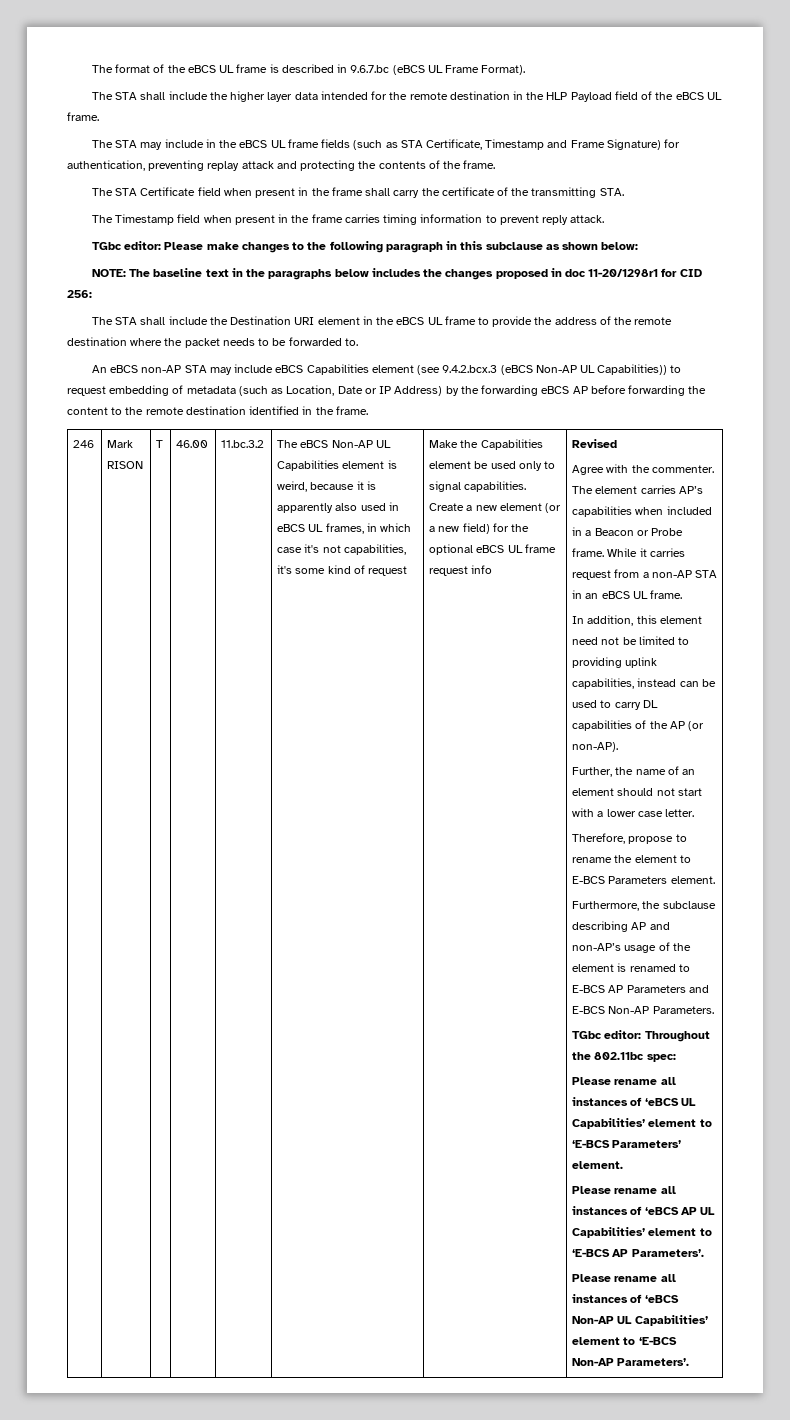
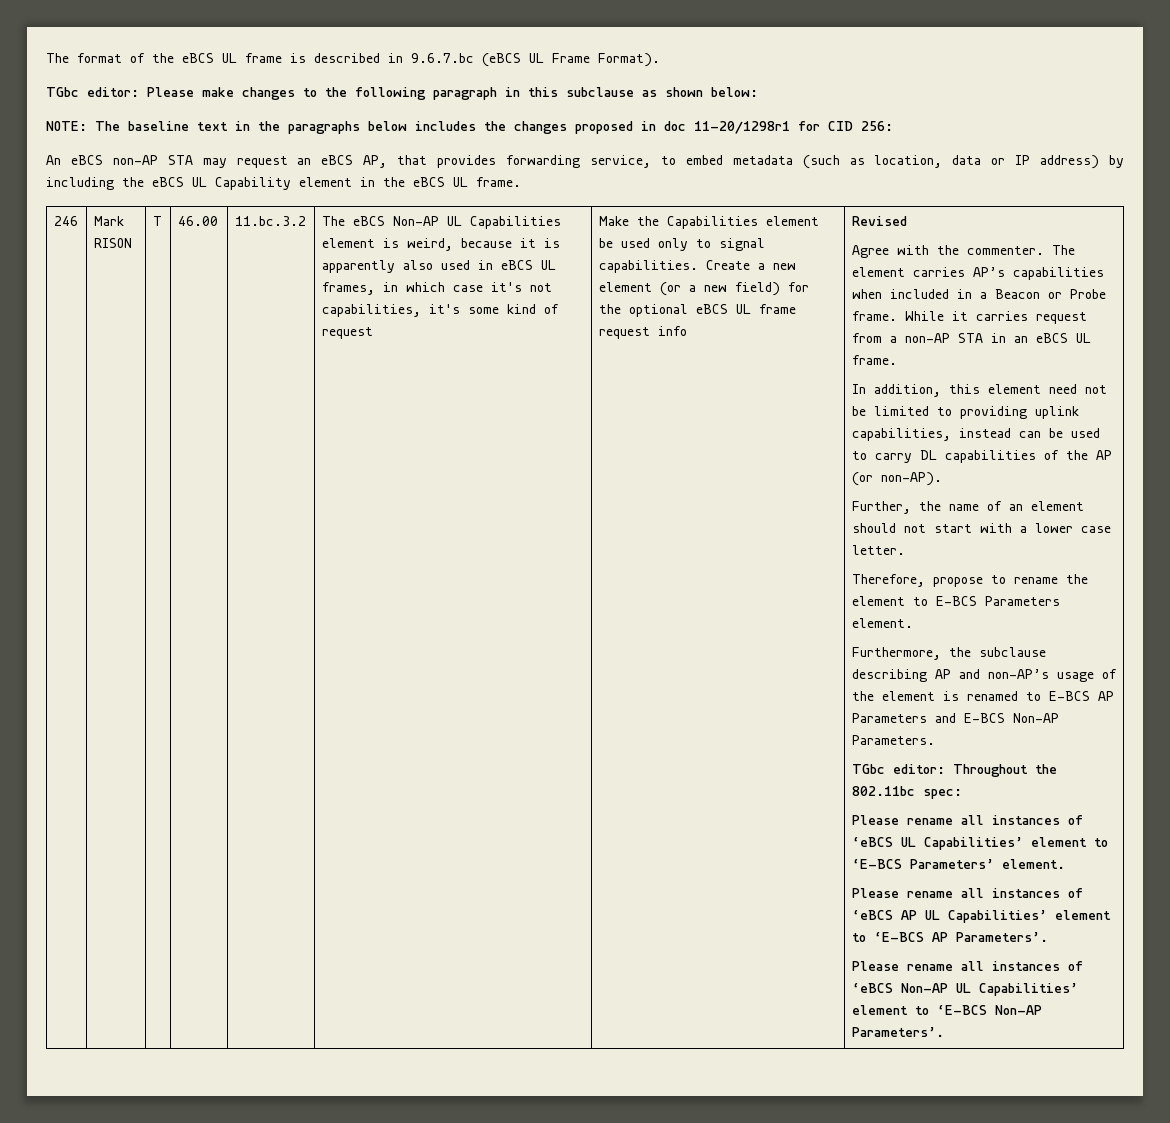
[91,91,722,102] [67,112,99,121] [91,139,681,150] [67,160,496,171] [91,187,624,198] [91,214,605,225] // The STA shall include the higher layer data intended for the remote destination in the HLP Payload field of the eBCS UL frame. // The STA may include in the eBCS UL frame fields (such as STA Certificate, Timestamp and Frame Signature) for authentication, preventing replay attack and protecting the contents of the frame. // The STA Certificate field when present in the frame shall carry the certificate of the transmitting STA. // The Timestamp field when present in the frame carries timing information to prevent reply attack. -> (660, 60) none
[91,316,315,325] The STA shall include the Destination URI -> [46,155,1124,169] [46,177,291,190] An eBCS non-AP STA may request an eBCS AP, that provides forwarding service, to embed metadata (such as location, data or IP address) by including the eBCS UL Capability
[444,316,673,327] [67,337,358,348] [91,364,682,375] [67,385,707,396] [67,406,334,415] frame to provide the address of the remote destination where the packet needs to be forwarded to. // An eBCS non-AP STA may include eBCS Capabilities element (see 9.4.2.bcx.3 (eBCS Non-AP UL Capabilities)) to request embedding of metadata (such as Location, Date or IP Address) by the forwarding eBCS AP before forwarding the content to the remote destination identified in the -> (468, 182) none

